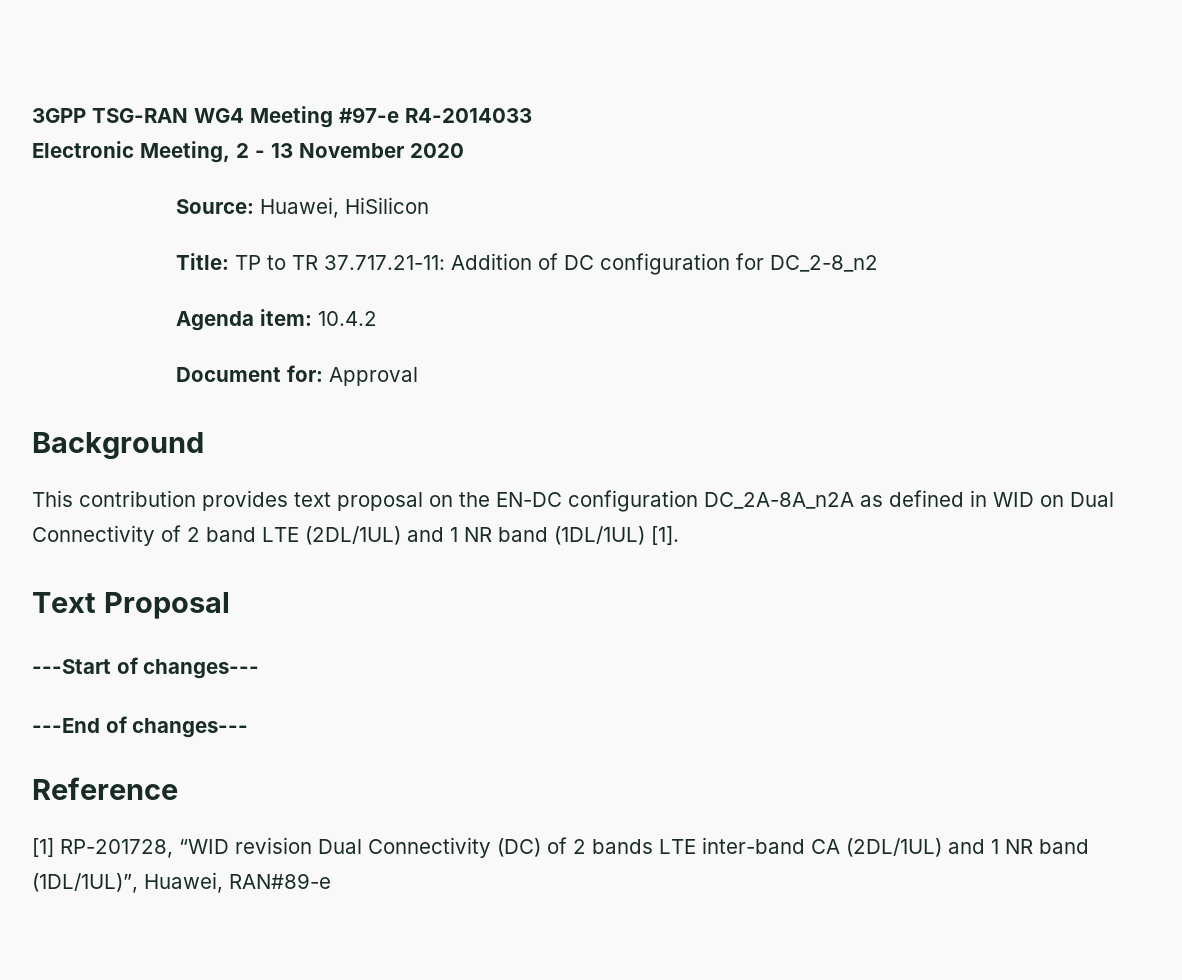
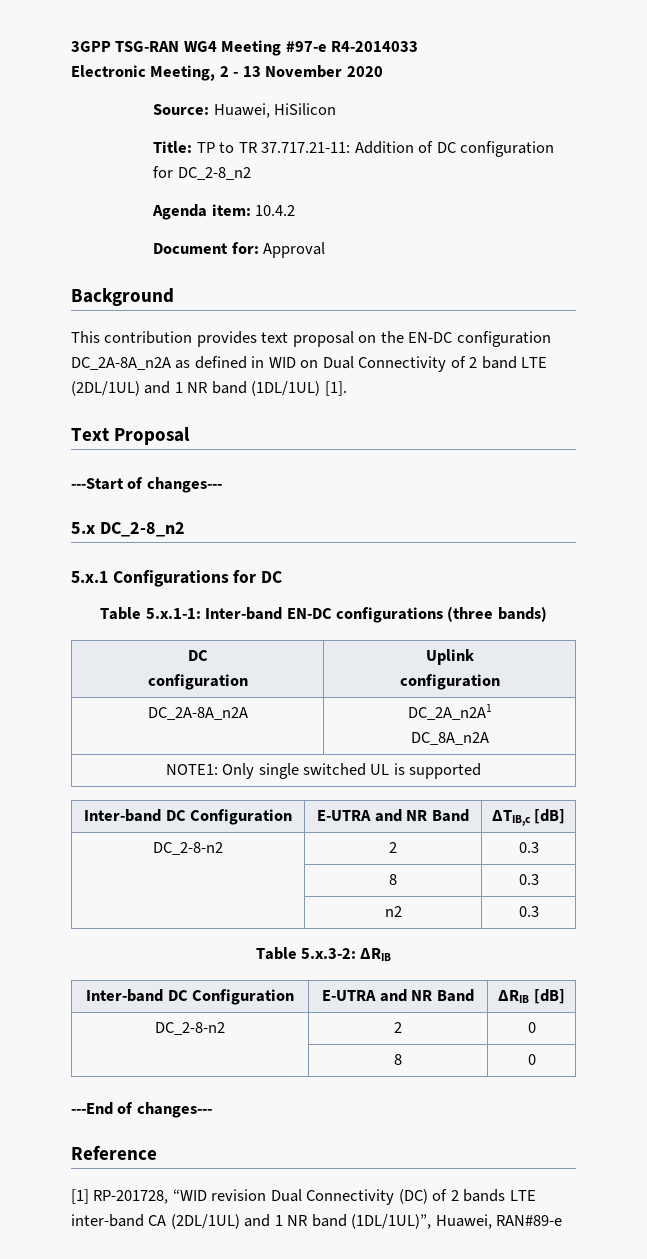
(260, 669) none -> [71,522,185,537] [71,570,283,587] [100,606,547,623] [187,650,208,661] [147,674,248,690] [425,649,474,665] [399,674,500,690] [147,707,248,720] [407,704,492,720] [410,732,489,745] [165,763,482,779] [84,809,292,825] [317,809,469,822] [491,809,566,826] [153,842,223,855] [389,842,397,853] [518,842,539,853] [389,874,397,885] [518,874,539,885] [384,906,402,917] [518,906,539,917] [255,947,392,961] [86,989,294,1005] [322,989,474,1002] [498,989,565,1004] [155,1022,225,1035] [394,1022,402,1033] [527,1022,536,1033] [394,1054,402,1065] [527,1054,536,1065] // 5.x DC_2-8_n2 // 5.x.1 Configurations for DC // Table 5.x.1-1: Inter-band EN-DC configurations (three bands) // DC // configuration | Uplink // configuration // DC_2A-8A_n2A | DC_2A_n2A1 // DC_8A_n2A // NOTE1: Only single switched UL is supported // Inter-band DC Configuration | E-UTRA and NR Band | ΔTIB,c [dB] // DC_2-8-n2 | 2 | 0.3 // | 8 | 0.3 // | n2 | 0.3 // Table 5.x.3-2: ΔRIB // Inter-band DC Configuration | E-UTRA and NR Band | ΔRIB [dB] // DC_2-8-n2 | 2 | 0 // | 8 | 0

